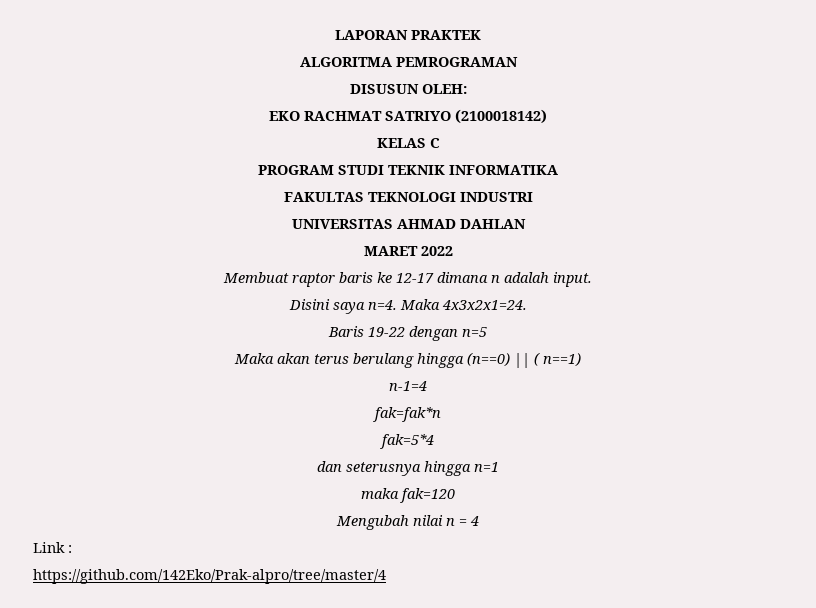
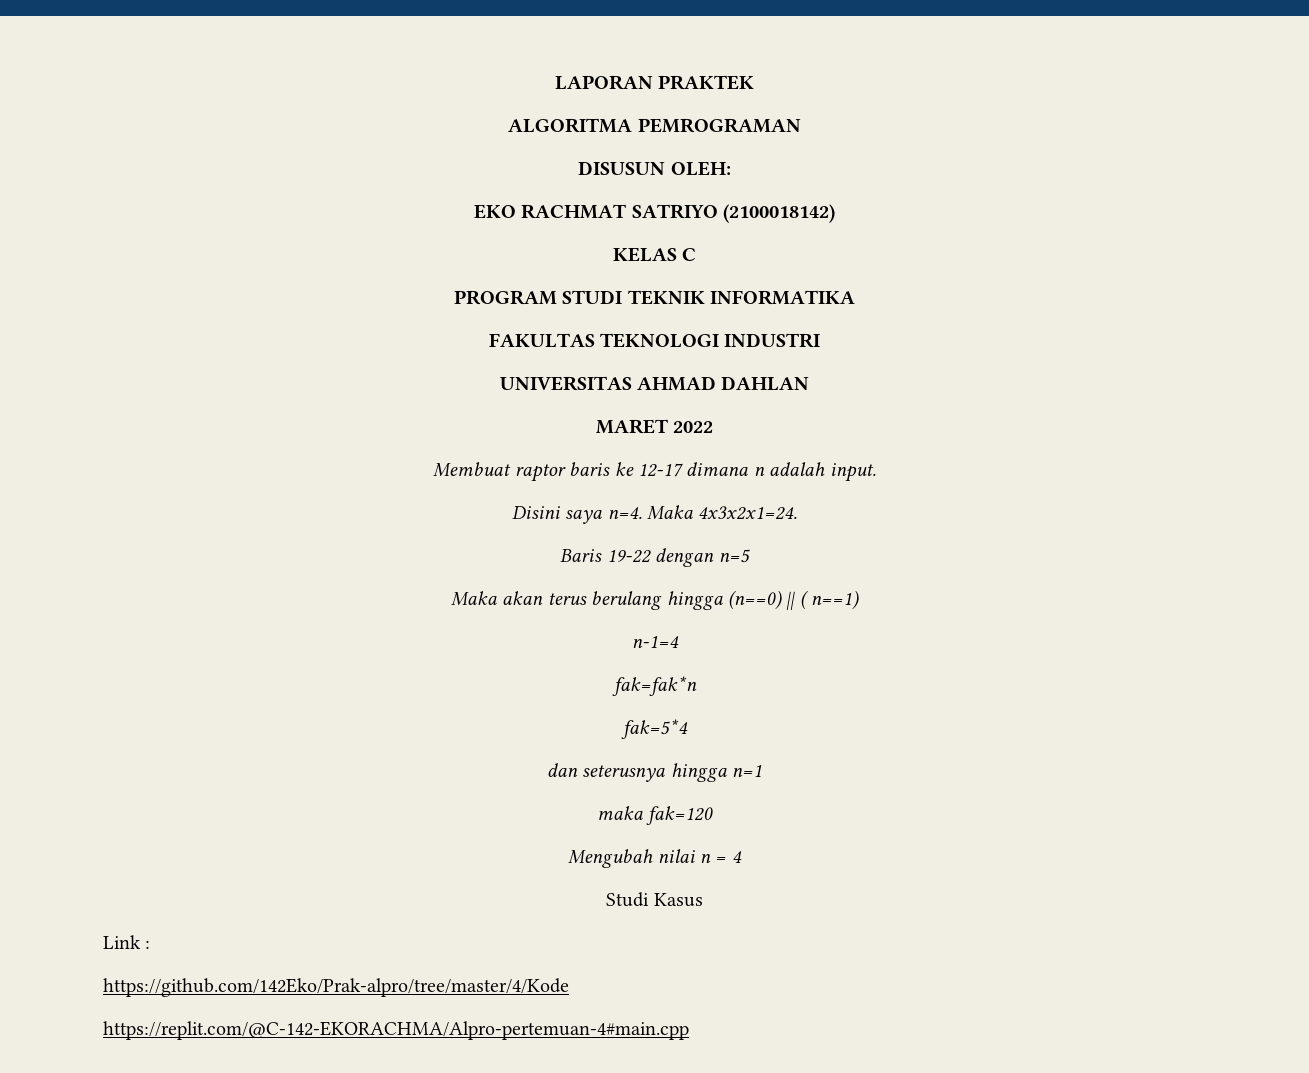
(479, 521) none -> [606,892,703,907] // Studi Kasus
[33,569,386,584] https://github.com/142Eko/Prak-alpro/tree/master/4 -> [103,978,569,997] [103,1021,689,1040] https://github.com/142Eko/Prak-alpro/tree/master/4/Kode // https://replit.com/@C-142-EKORACHMA/Alpro-pertemuan-4#main.cpp

